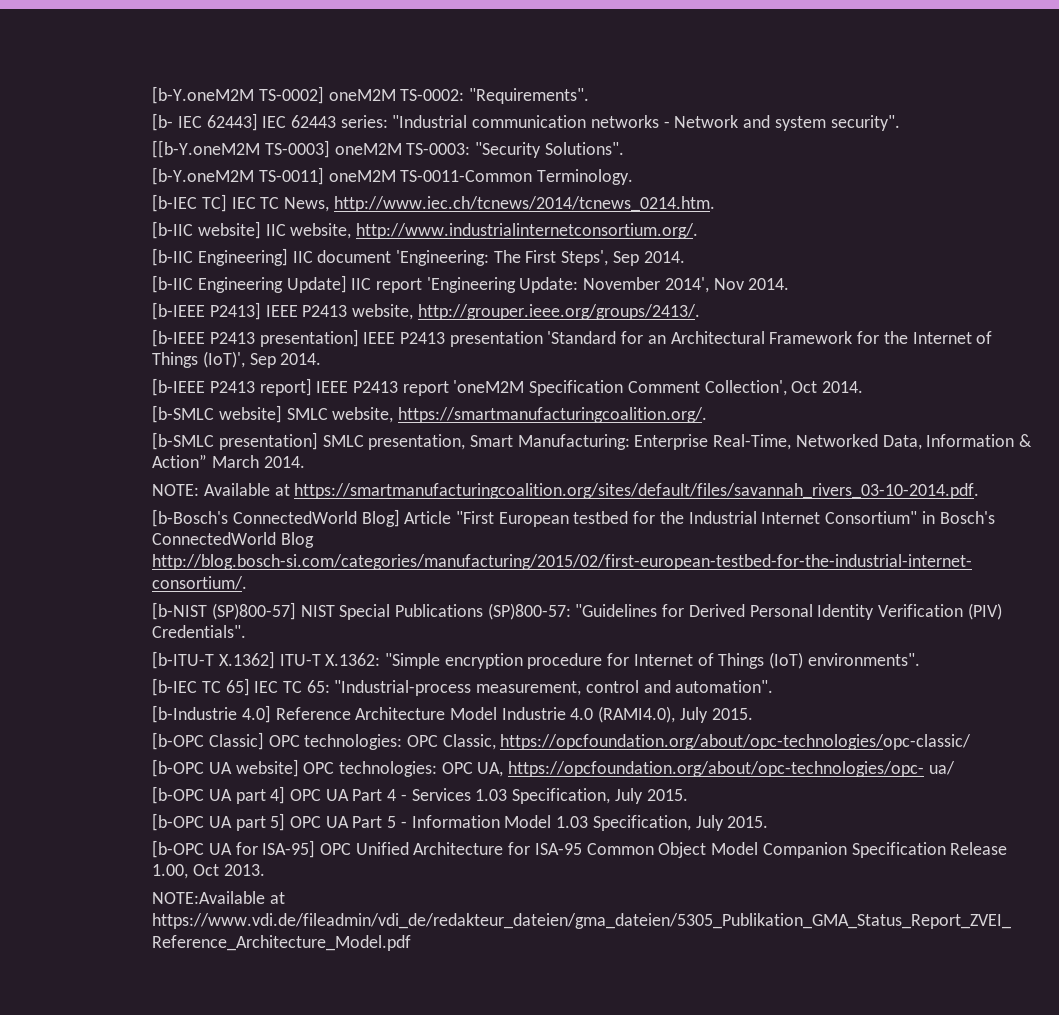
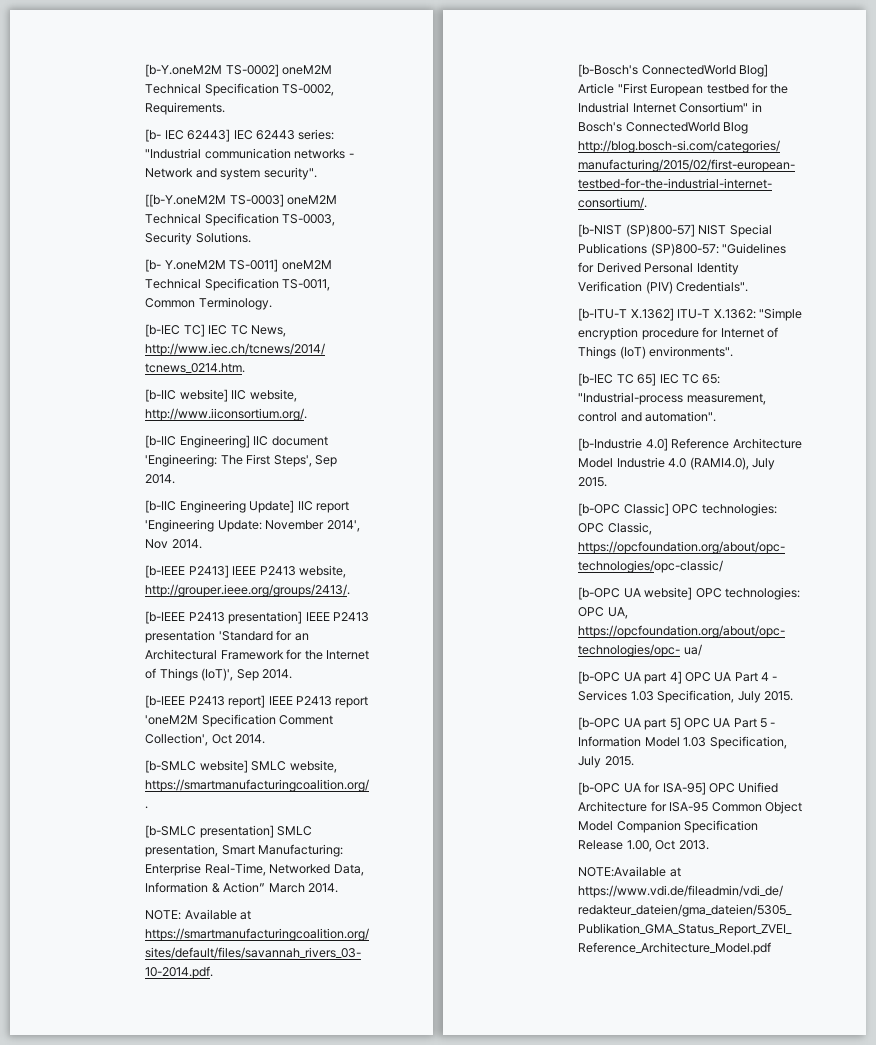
[400,88,589,104] TS-0002: "Requirements". -> [145,83,335,96] [145,102,226,115] Technical Specification TS-0002, Requirements.
[406,142,624,158] [152,167,533,185] TS-0003: "Security Solutions". // [b-Y.oneM2M TS-0011] oneM2M TS-0011-Common -> [145,213,336,226] [145,232,251,245] [145,259,332,272] [145,278,331,291] [145,298,196,308] Technical Specification TS-0003, Security Solutions. // [b- Y.oneM2M TS-0011] oneM2M Technical Specification TS-0011, Common
[355,223,698,239] http://www.industrialinternetconsortium.org/. -> [145,408,308,421] http://www.iiconsortium.org/.

